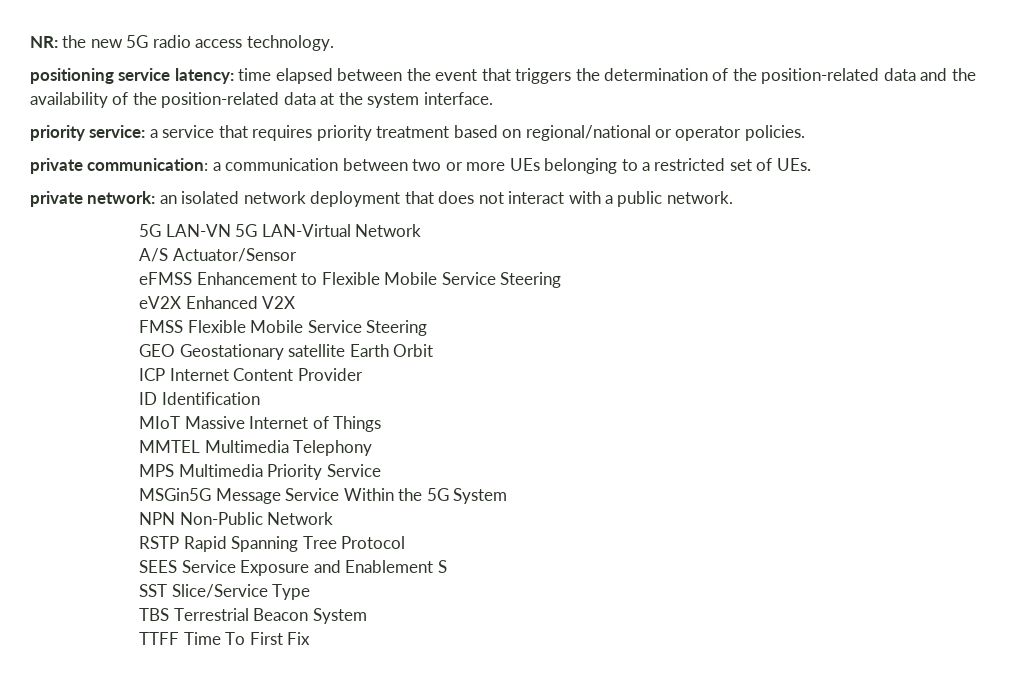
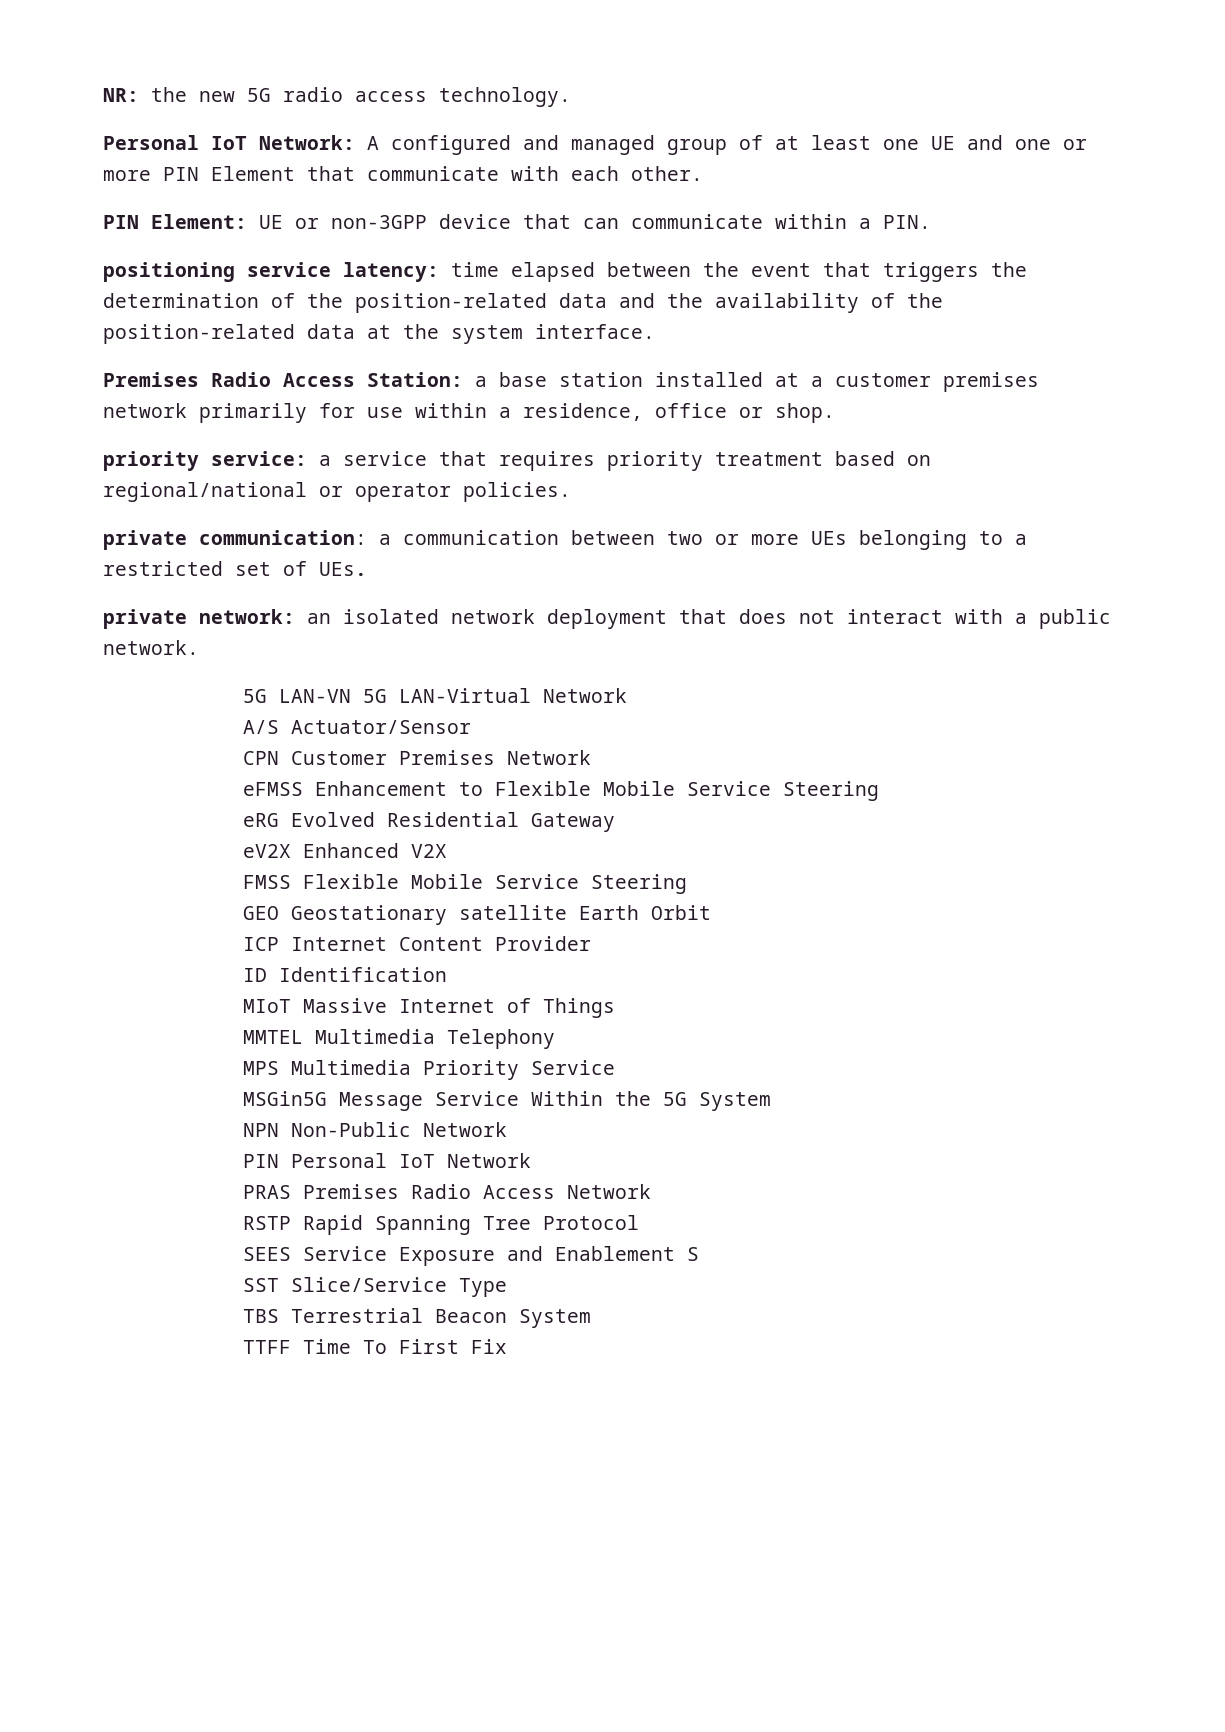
(334, 43) none -> [103,135,1087,155] [103,166,703,181] [103,214,931,229] // Personal IoT Network: A configured and managed group of at least one UE and one or more PIN Element that communicate with each other. // PIN Element: UE or non-3GPP device that can communicate within a PIN.
(493, 98) none -> [103,372,1039,392] [103,403,835,423] // Premises Radio Access Station: a base station installed at a customer premises network primarily for use within a residence, office or shop.
(297, 255) none -> [242,750,591,765] // CPN Customer Premises Network
(562, 280) none -> [242,812,615,832] // eRG Evolved Residential Gateway
(334, 518) none -> [242,1153,531,1168] [242,1184,651,1199] // PIN Personal IoT Network // PRAS Premises Radio Access Network

